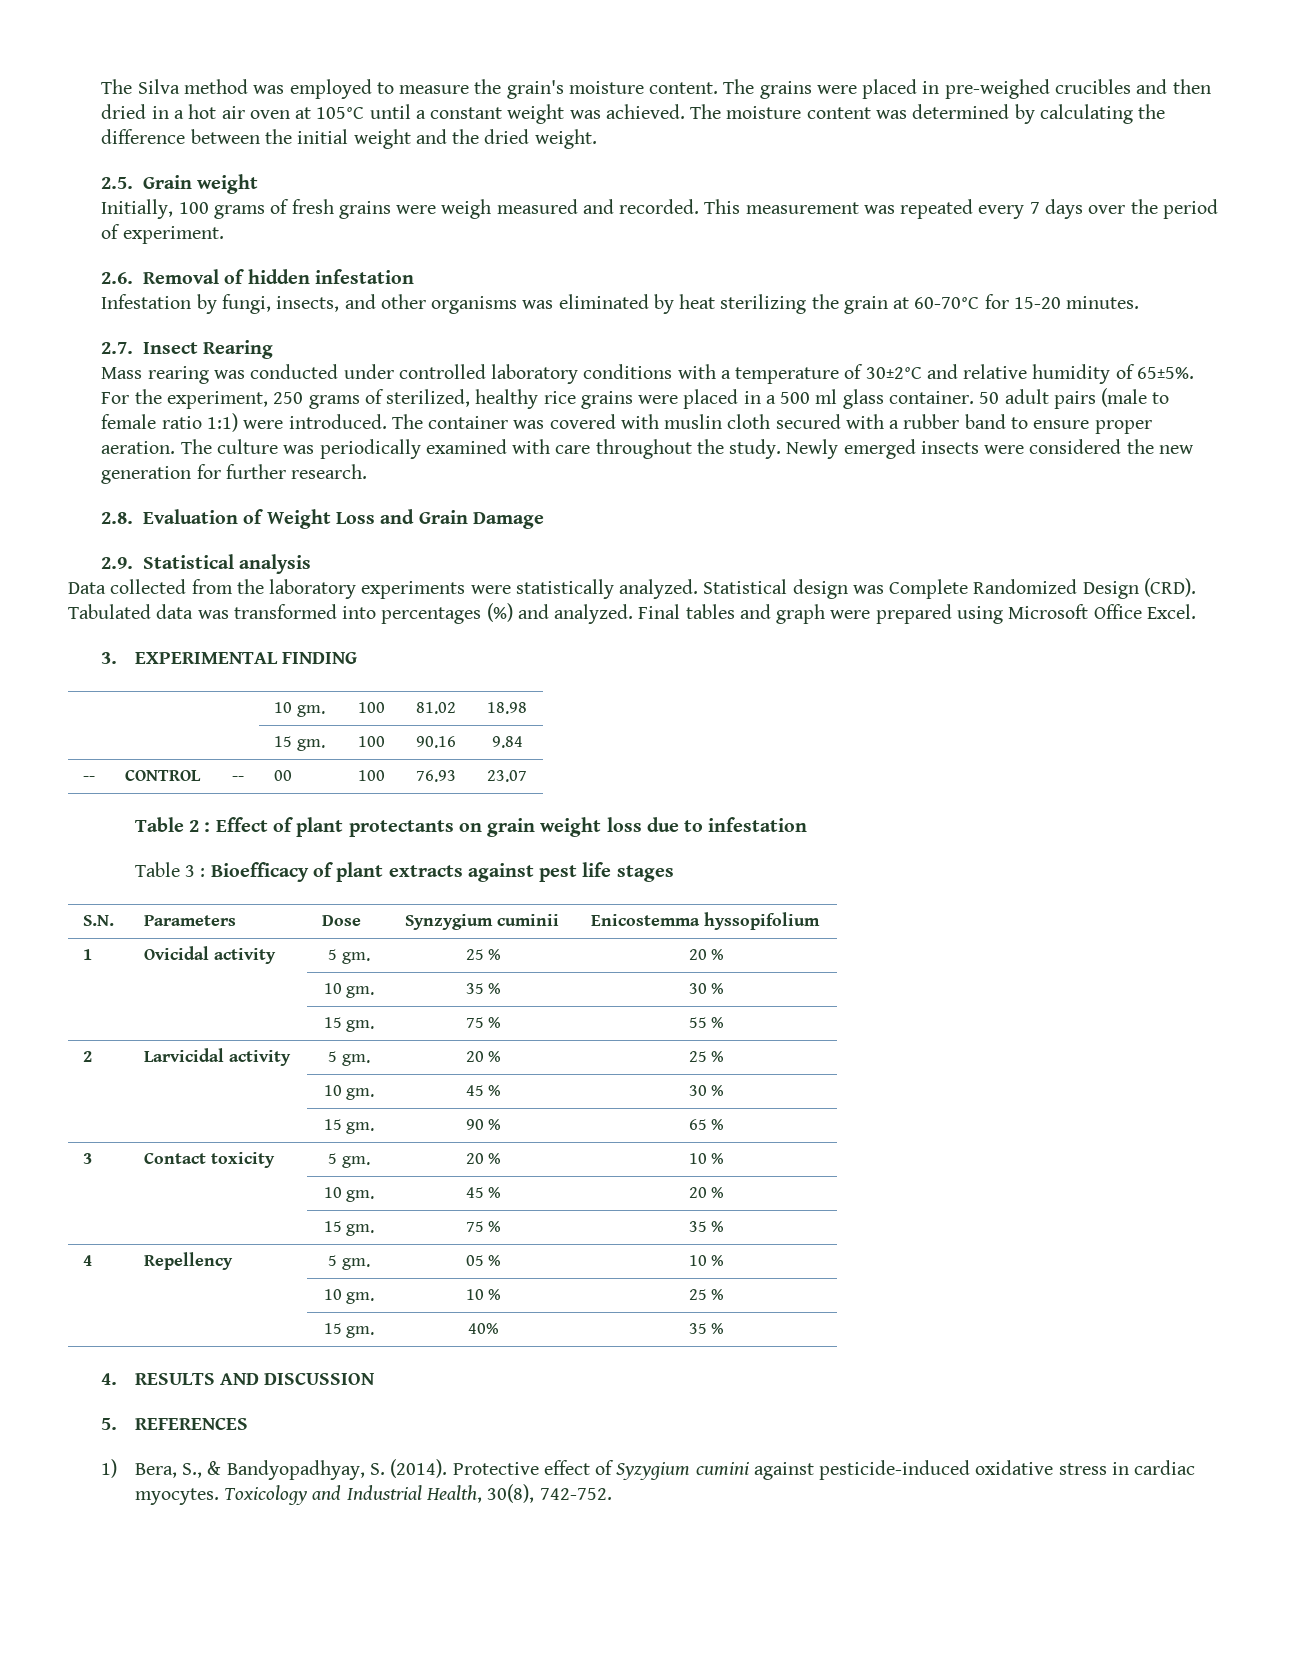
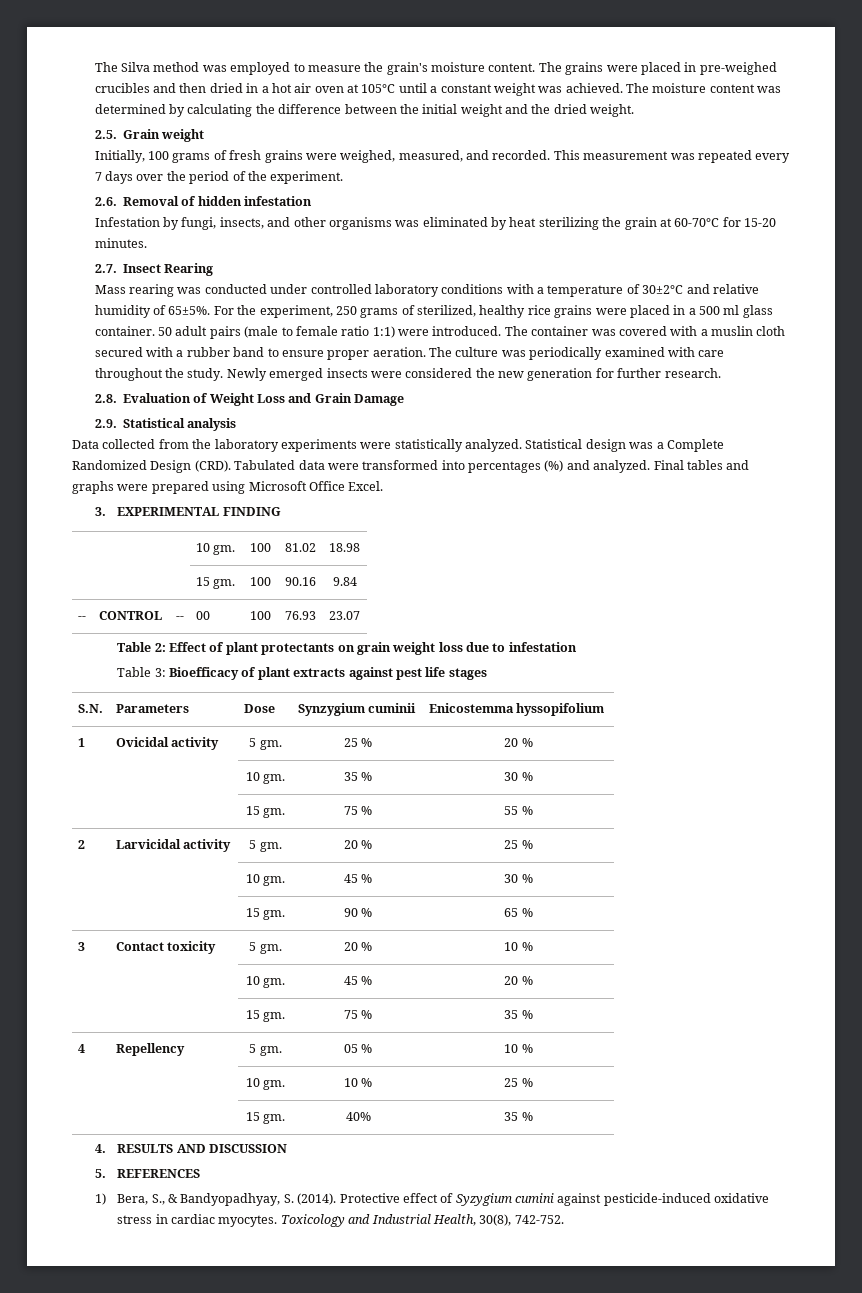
[441,199,578,219] weigh measured -> [340,150,463,163] weighed, measured,
(121, 231) none -> [247,171,267,181] the
(659, 421) none -> [700,329,708,336] a
(884, 589) none -> [656,442,664,449] a
[197,610,229,619] was -> [327,463,359,470] were
[776,604,826,624] graph -> [72,481,114,494] graphs
[189,820,211,832] 2 : -> [154,643,166,652] 2:
[185,865,206,877] 3 : -> [154,668,166,677] 3:

